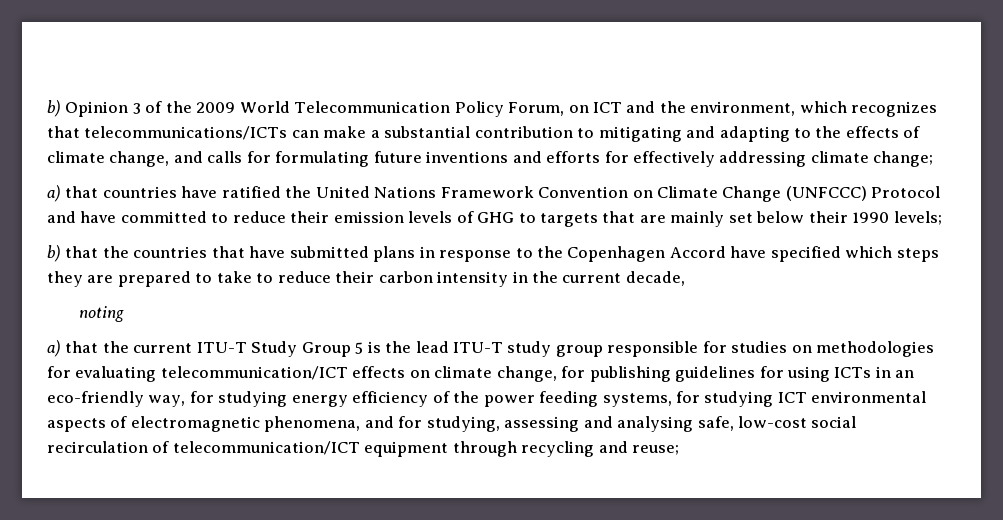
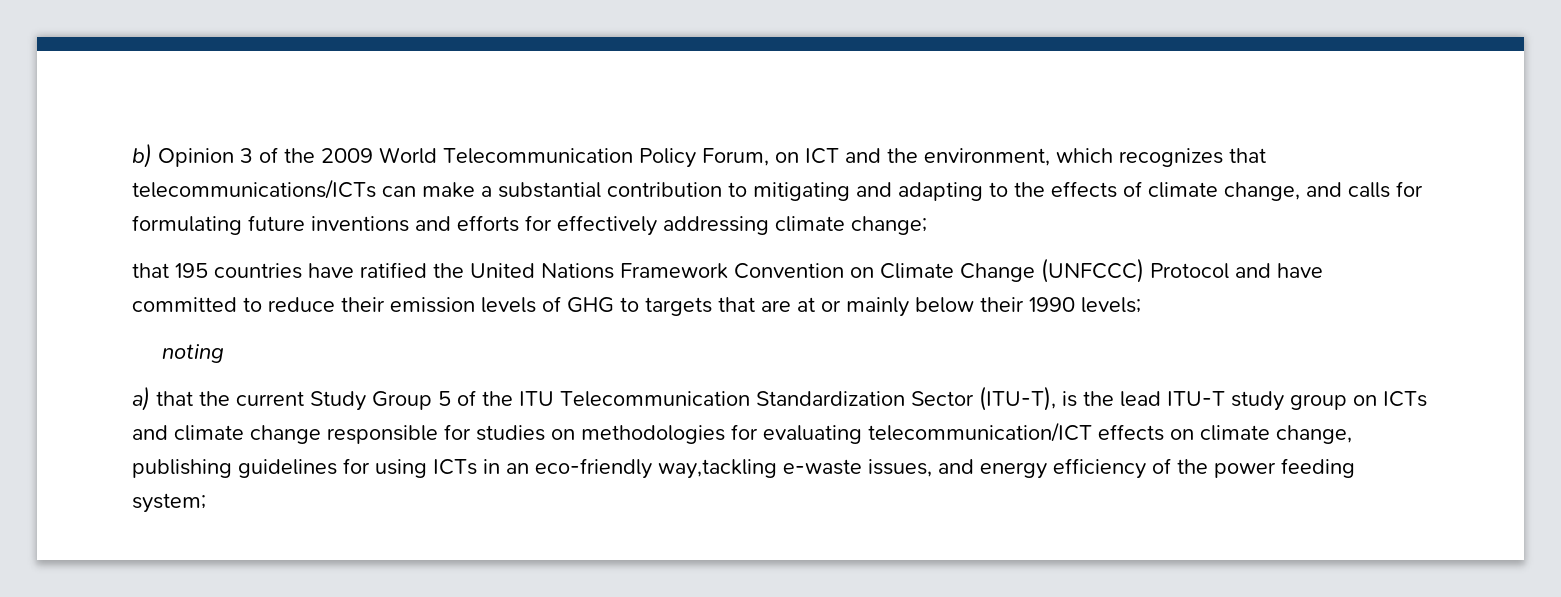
[47,185,99,202] a) that -> [132,263,208,278] that 195
[670,211,753,227] mainly set -> [797,297,909,317] at or mainly
[47,245,939,262] [47,271,685,287] // b) that the countries that have submitted plans in response to the Copenhagen Accord have specified which steps they are prepared to take to reduce their carbon intensity in the current decade, -> (1141, 305) none
[196,342,247,353] ITU-T -> (304, 398) none
(364, 348) none -> [457,386,1056,411] of the ITU Telecommunication Standardization Sector (ITU-T),
(603, 351) none -> [1353,391,1427,407] [132,425,321,444] on ICTs and climate change
[561,366,586,378] for -> (1352, 434) none
[148,391,288,407] way, for studying -> [658,459,974,479] way,tackling e-waste issues, and
[602,391,927,407] [47,416,857,432] [47,441,680,457] systems, for studying ICT environmental aspects of electromagnetic phenomena, and for studying, assessing and analysing safe, low-cost social recirculation of telecommunication/ICT equipment through recycling and reuse; -> [132,493,206,513] system;

